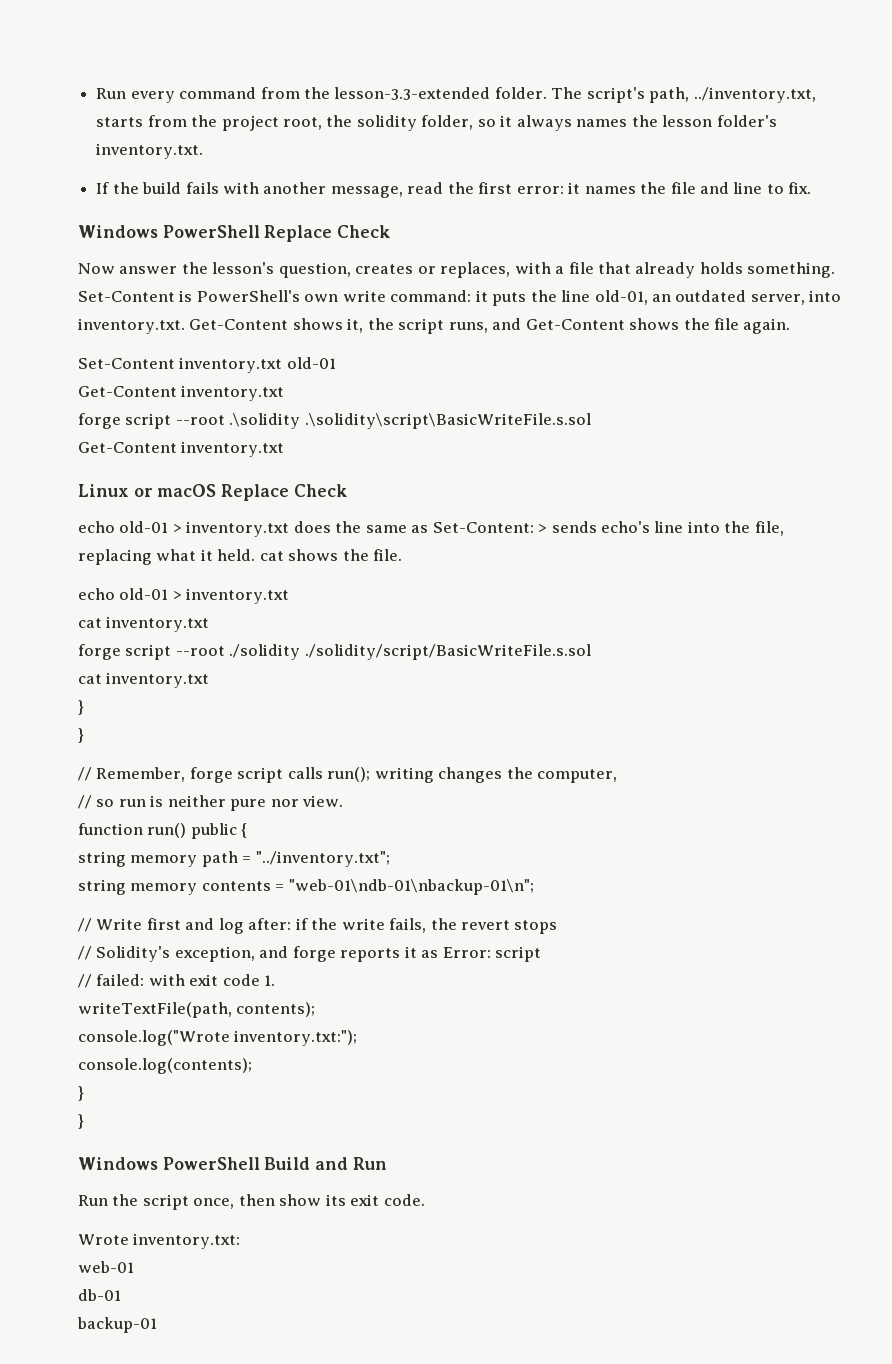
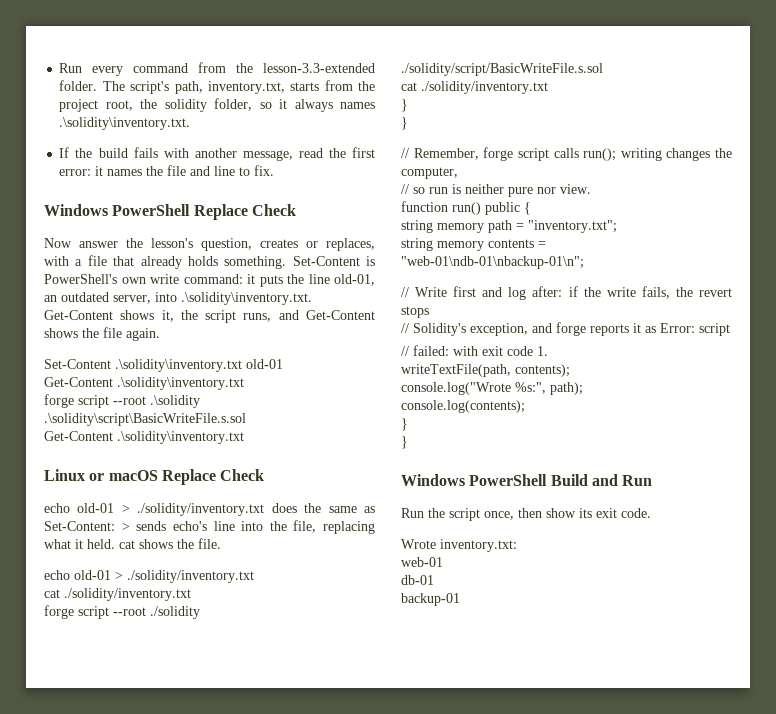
[693,87,816,103] ../inventory.txt, -> [207,81,285,94] inventory.txt,
[631,115,777,127] [96,143,204,159] the lesson folder's inventory.txt. -> [59,117,191,130] .\solidity\inventory.txt.
[78,318,185,334] inventory.txt. -> [181,292,312,305] .\solidity\inventory.txt.
[179,357,283,373] inventory.txt -> [115,359,242,372] .\solidity\inventory.txt
[181,385,285,401] inventory.txt -> [117,377,244,390] .\solidity\inventory.txt
[181,441,285,457] inventory.txt -> [117,431,244,444] .\solidity\inventory.txt
[186,521,290,537] inventory.txt -> [137,503,265,516] ./solidity/inventory.txt
[186,588,290,604] [78,616,210,632] inventory.txt // cat inventory.txt -> [127,570,254,583] [44,588,191,601] ./solidity/inventory.txt // cat ./solidity/inventory.txt
[106,672,210,688] inventory.txt -> [421,81,548,94] ./solidity/inventory.txt
[255,851,390,867] "../inventory.txt"; -> [528,220,617,233] "inventory.txt";
[234,1030,358,1046] inventory.txt:"); -> [515,382,583,395] %s:", path);

